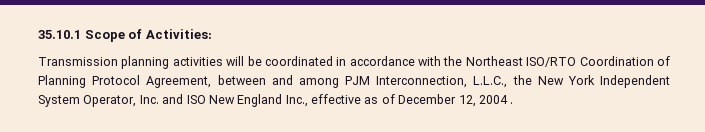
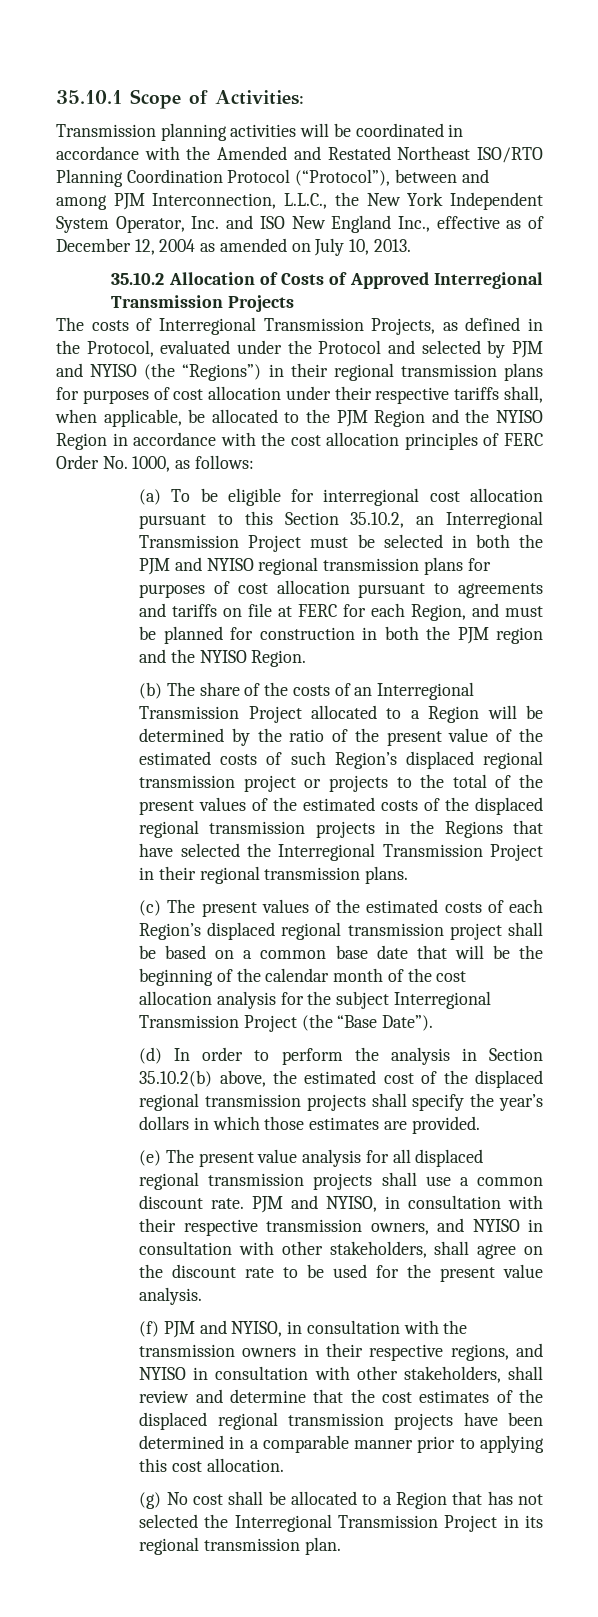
[465,56,670,67] [38,75,212,88] Northeast ISO/RTO Coordination of Planning Protocol Agreement, -> [217,146,543,163] [56,169,391,187] Amended and Restated Northeast ISO/RTO Planning Coordination Protocol (“Protocol”),
[510,102,514,104] . -> [200,238,411,256] [111,272,543,289] [111,295,295,312] [56,317,543,335] [56,340,543,358] [56,363,543,381] [56,386,543,404] [55,409,544,427] [56,432,543,450] [56,455,254,472] [139,488,543,506] [139,511,543,529] [139,534,543,552] [139,557,491,575] [139,580,543,598] [139,603,543,621] [139,626,543,644] [139,649,307,667] [139,682,474,700] [139,705,543,723] [139,728,543,746] [139,751,543,769] [139,774,543,792] [139,797,543,815] [139,820,543,838] [139,843,543,861] [139,866,409,884] [139,899,543,917] [139,922,543,940] [139,945,543,959] [139,968,467,986] [139,991,491,1009] [139,1014,434,1032] [139,1047,543,1065] [139,1070,543,1088] [139,1093,543,1111] [139,1116,480,1134] [139,1149,484,1167] [139,1172,543,1190] [139,1195,543,1213] [139,1218,543,1236] [139,1241,543,1259] [139,1264,543,1282] [139,1287,203,1305] [139,1320,468,1338] [139,1343,543,1361] [139,1366,543,1383] [139,1389,543,1403] [139,1412,543,1430] [139,1435,544,1453] [139,1458,284,1472] [139,1491,543,1509] [139,1514,543,1532] [139,1537,341,1555] as amended on July 10, 2013. // 35.10.2 Allocation of Costs of Approved Interregional Transmission Projects // The costs of Interregional Transmission Projects, as defined in the Protocol, evaluated under the Protocol and selected by PJM and NYISO (the “Regions”) in their regional transmission plans for purposes of cost allocation under their respective tariffs shall, when applicable, be allocated to the PJM Region and the NYISO Region in accordance with the cost allocation principles of FERC Order No. 1000, as follows: // (a) To be eligible for interregional cost allocation pursuant to this Section 35.10.2, an Interregional Transmission Project must be selected in both the PJM and NYISO regional transmission plans for purposes of cost allocation pursuant to agreements and tariffs on file at FERC for each Region, and must be planned for construction in both the PJM region and the NYISO Region. // (b) The share of the costs of an Interregional Transmission Project allocated to a Region will be determined by the ratio of the present value of the estimated costs of such Region’s displaced regional transmission project or projects to the total of the present values of the estimated costs of the displaced regional transmission projects in the Regions that have selected the Interregional Transmission Project in their regional transmission plans. // (c) The present values of the estimated costs of each Region’s displaced regional transmission project shall be based on a common base date that will be the beginning of the calendar month of the cost allocation analysis for the subject Interregional Transmission Project (the “Base Date”). // (d) In order to perform the analysis in Section 35.10.2(b) above, the estimated cost of the displaced regional transmission projects shall specify the year’s dollars in which those estimates are provided. // (e) The present value analysis for all displaced regional transmission projects shall use a common discount rate. PJM and NYISO, in consultation with their respective transmission owners, and NYISO in consultation with other stakeholders, shall agree on the discount rate to be used for the present value analysis. // (f) PJM and NYISO, in consultation with the transmission owners in their respective regions, and NYISO in consultation with other stakeholders, shall review and determine that the cost estimates of the displaced regional transmission projects have been determined in a comparable manner prior to applying this cost allocation. // (g) No cost shall be allocated to a Region that has not selected the Interregional Transmission Project in its regional transmission plan.

